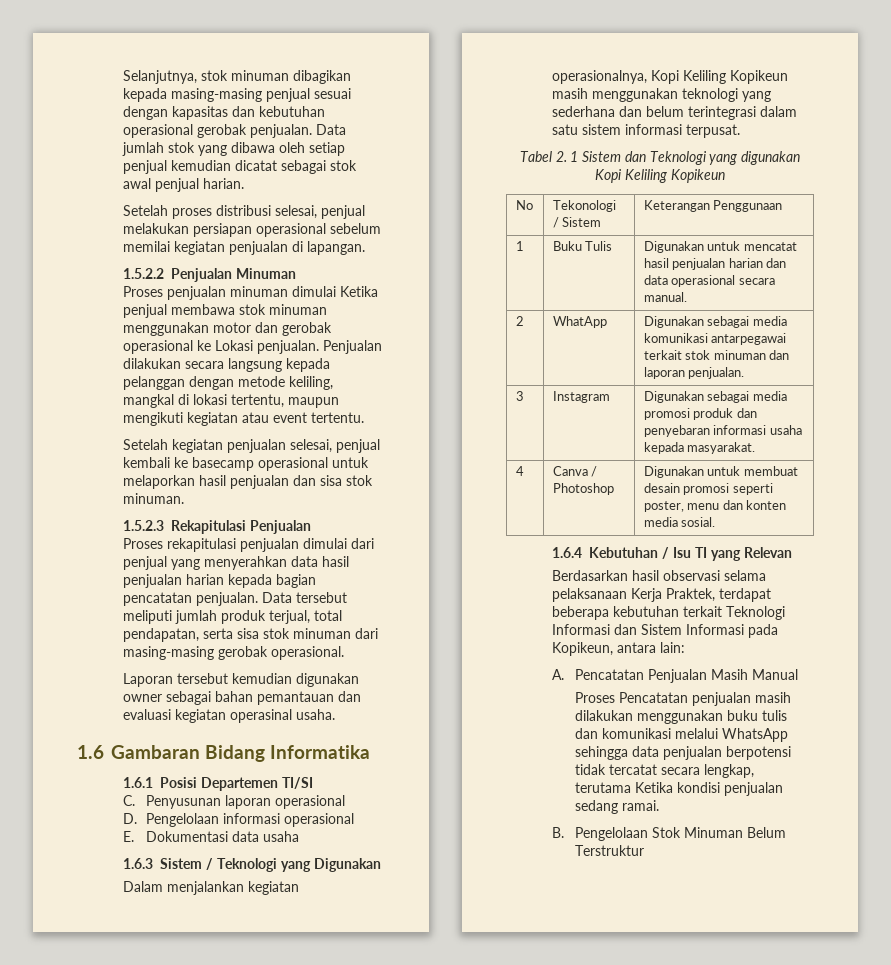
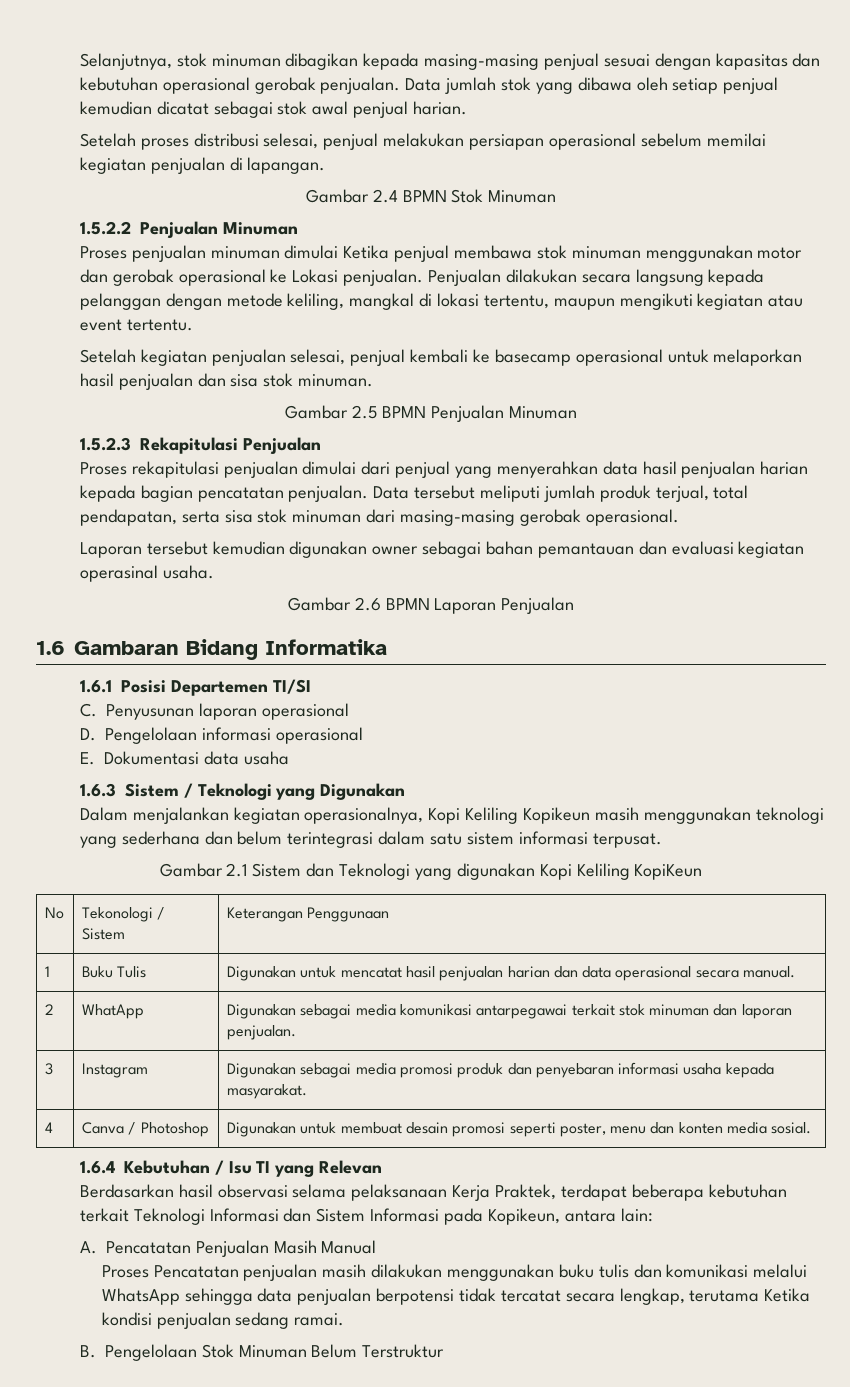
(366, 248) none -> [305,189,557,203] // Gambar 2.4 BPMN Stok Minuman
(185, 498) none -> [285,405,577,422] // Gambar 2.5 BPMN Penjualan Minuman
(336, 714) none -> [287,597,575,614] // Gambar 2.6 BPMN Laporan Penjualan
[519,151,579,162] Tabel 2. 1 -> [159,863,248,877] Gambar 2.1
[670,169,725,183] Kopikeun -> [634,864,703,880] KopiKeun

